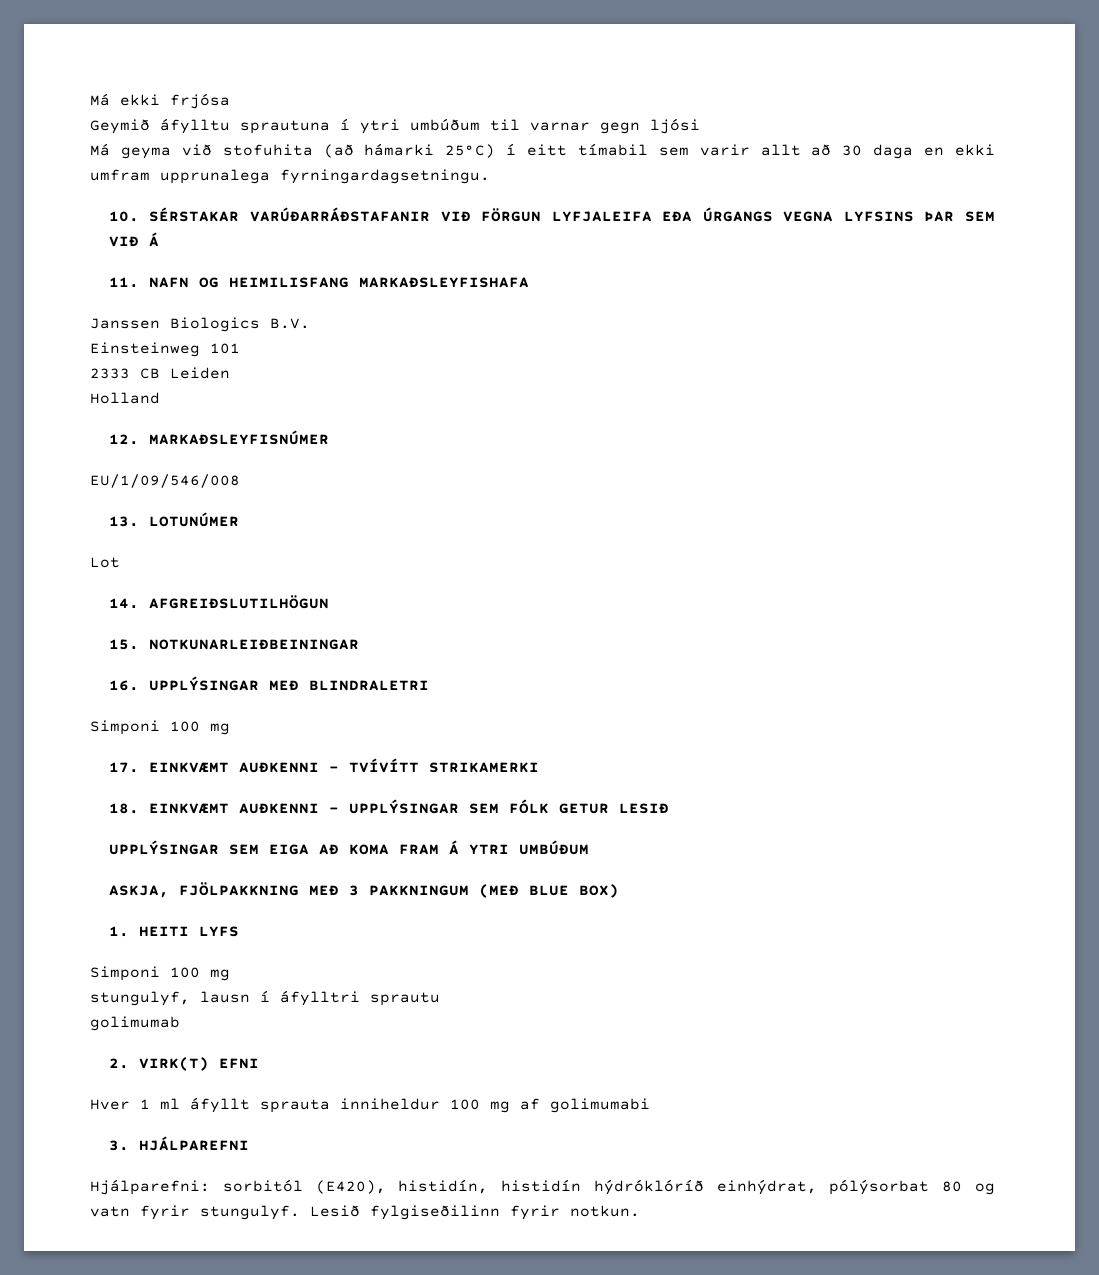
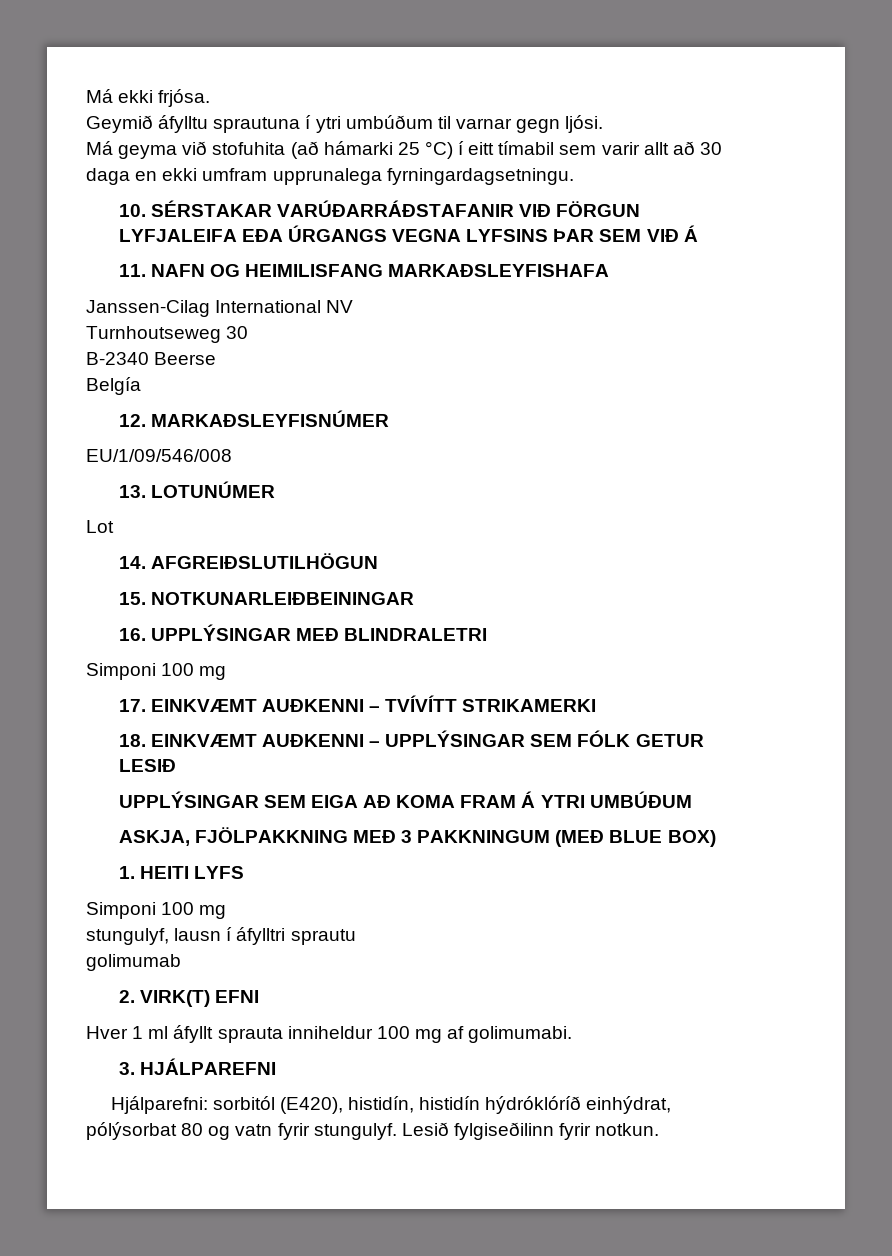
[170,93,230,109] frjósa -> [158,89,211,107] frjósa.
[650,118,700,134] ljósi -> [565,115,604,133] ljósi.
[445,144,496,158] 25°C) -> [397,141,453,159] 25 °C)
[90,317,310,332] [90,342,240,357] [90,367,230,379] [90,392,160,404] Janssen Biologics B.V. // Einsteinweg 101 // 2333 CB Leiden // Holland -> [86,300,354,317] [86,326,249,343] [86,352,217,365] [86,377,141,395] Janssen-Cilag International NV // Turnhoutseweg 30 // B-2340 Beerse // Belgía
[550,1098,650,1113] golimumabi -> [468,1026,573,1043] golimumabi.

